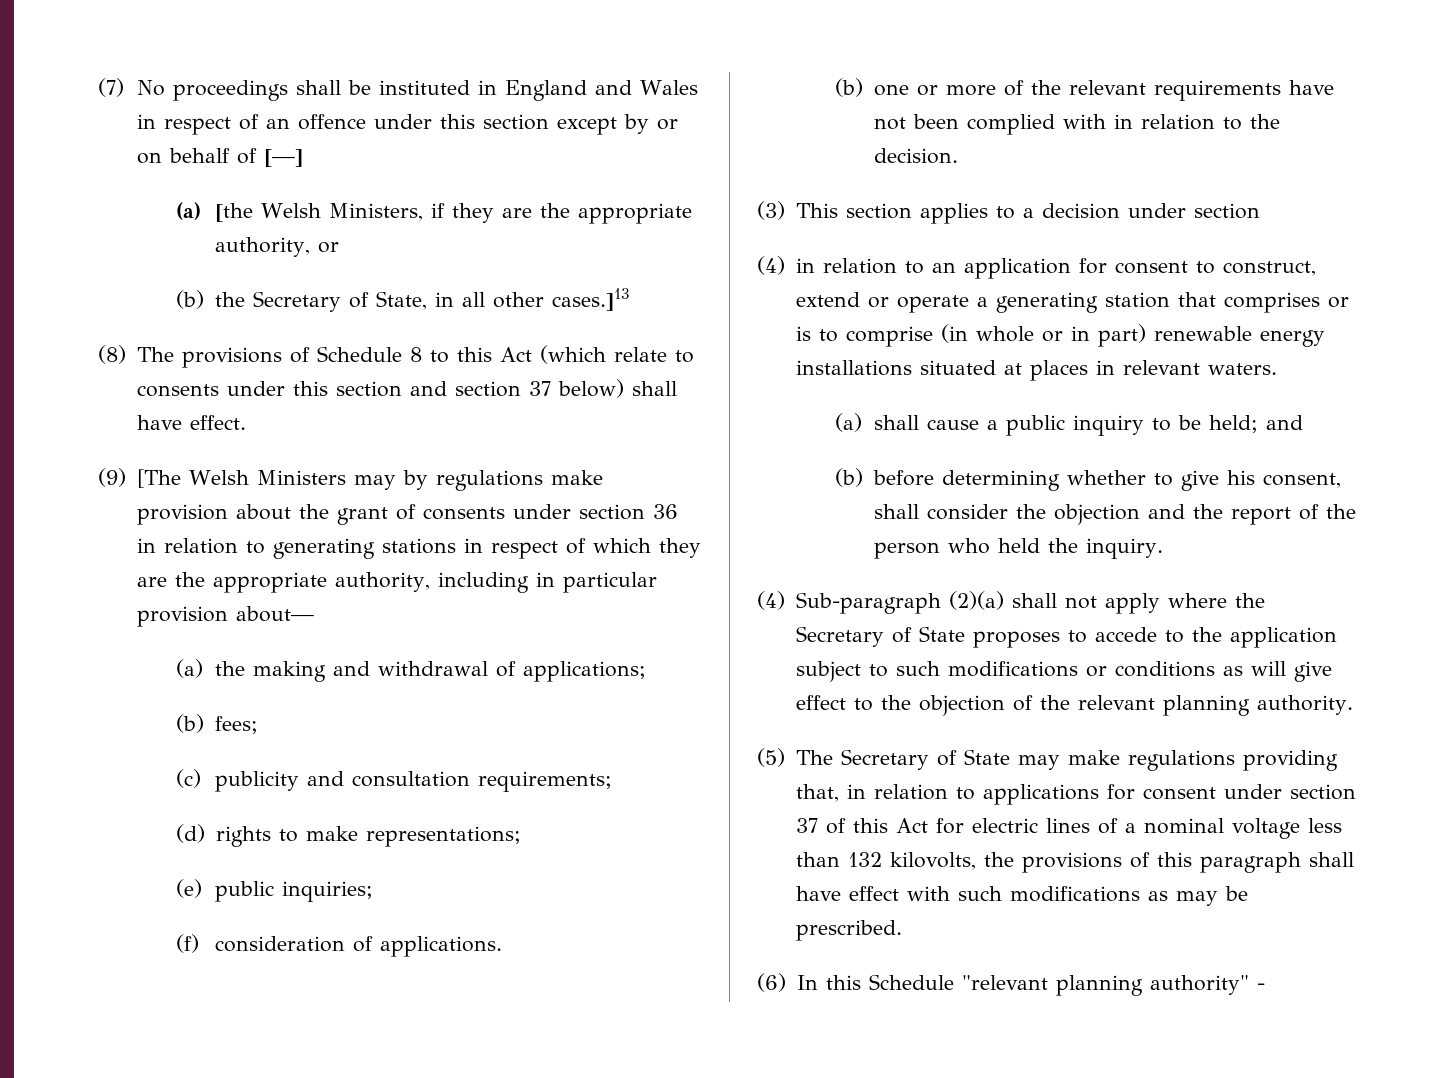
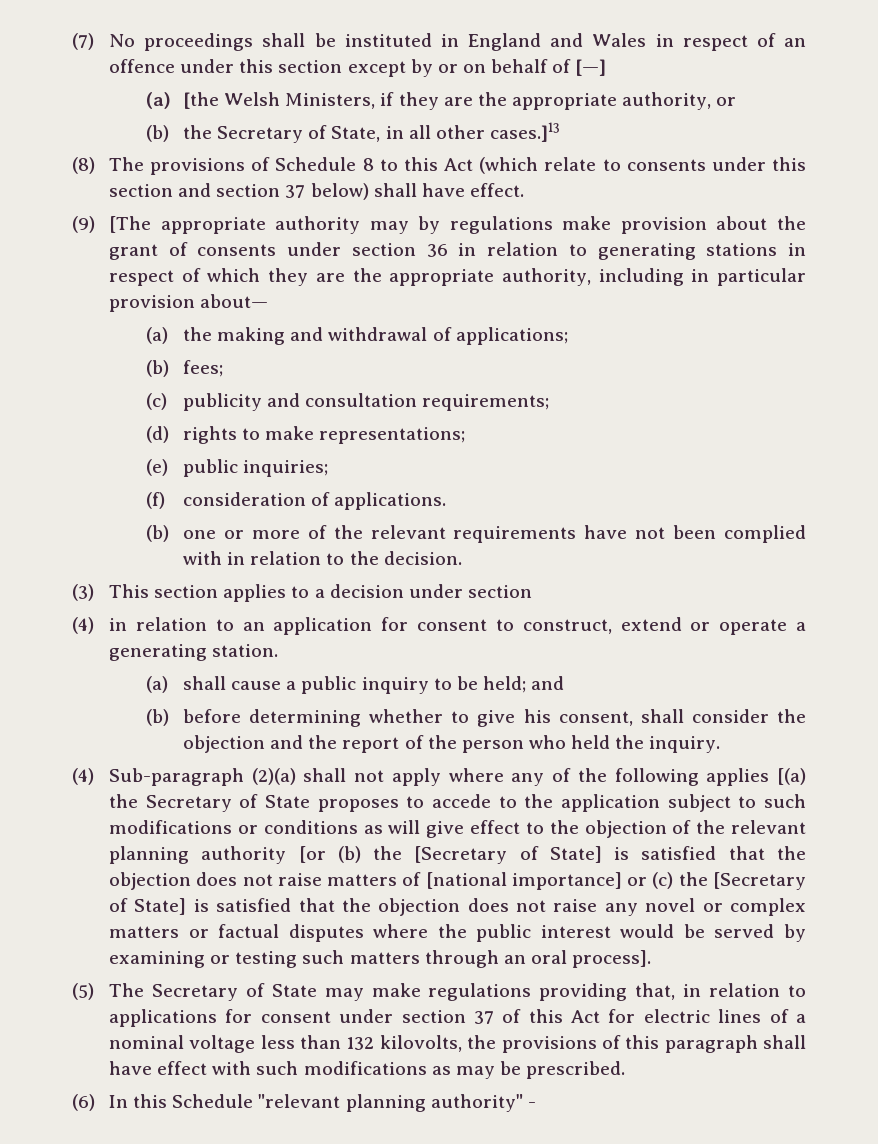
[188,470,346,485] Welsh Ministers -> [160,216,361,234] appropriate authority
[1104,292,1349,313] [795,324,1325,347] [795,360,1277,381] station that comprises or is to comprise (in whole or in part) renewable energy installations situated at places in relevant waters. -> [212,644,279,657] station.
(1227, 600) none -> [511,768,806,786] any of the following applies [(a)
[1256,695,1353,715] authority. -> [201,846,806,864] [109,872,806,890] [109,898,806,916] [109,924,806,942] [109,950,652,968] authority [or (b) the [Secretary of State] is satisfied that the objection does not raise matters of [national importance] or (c) the [Secretary of State] is satisfied that the objection does not raise any novel or complex matters or factual disputes where the public interest would be served by examining or testing such matters through an oral process].

